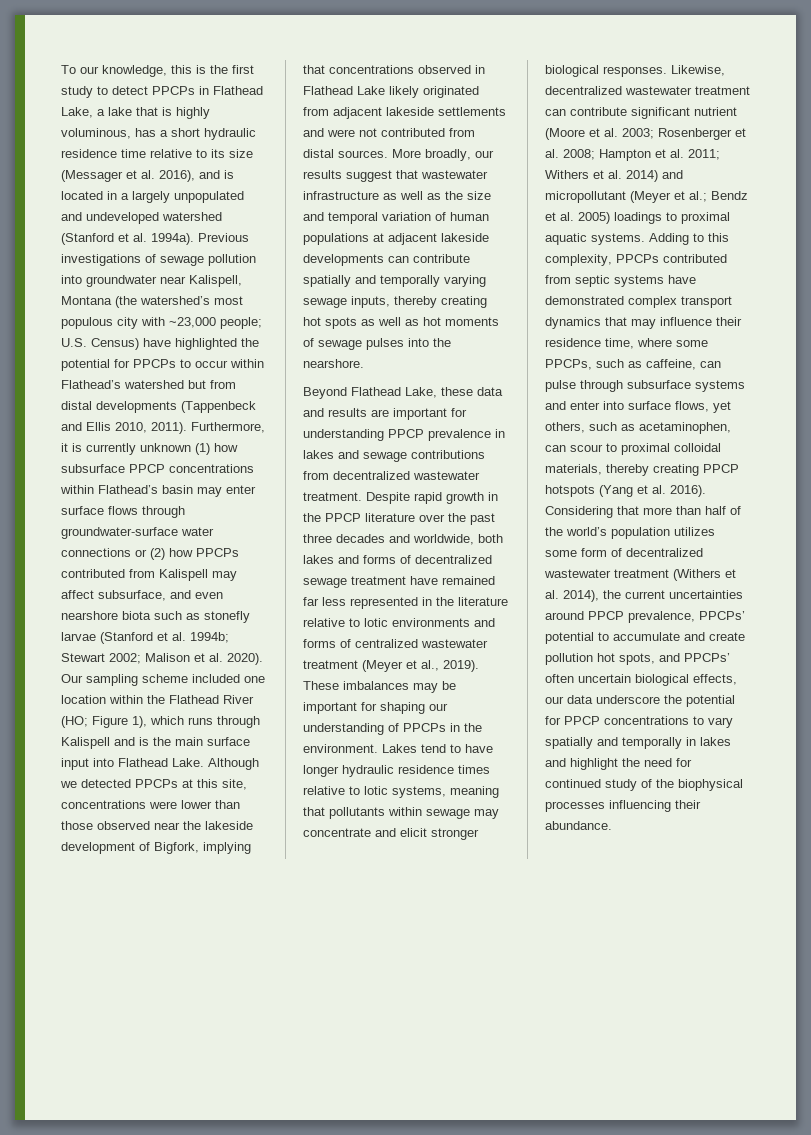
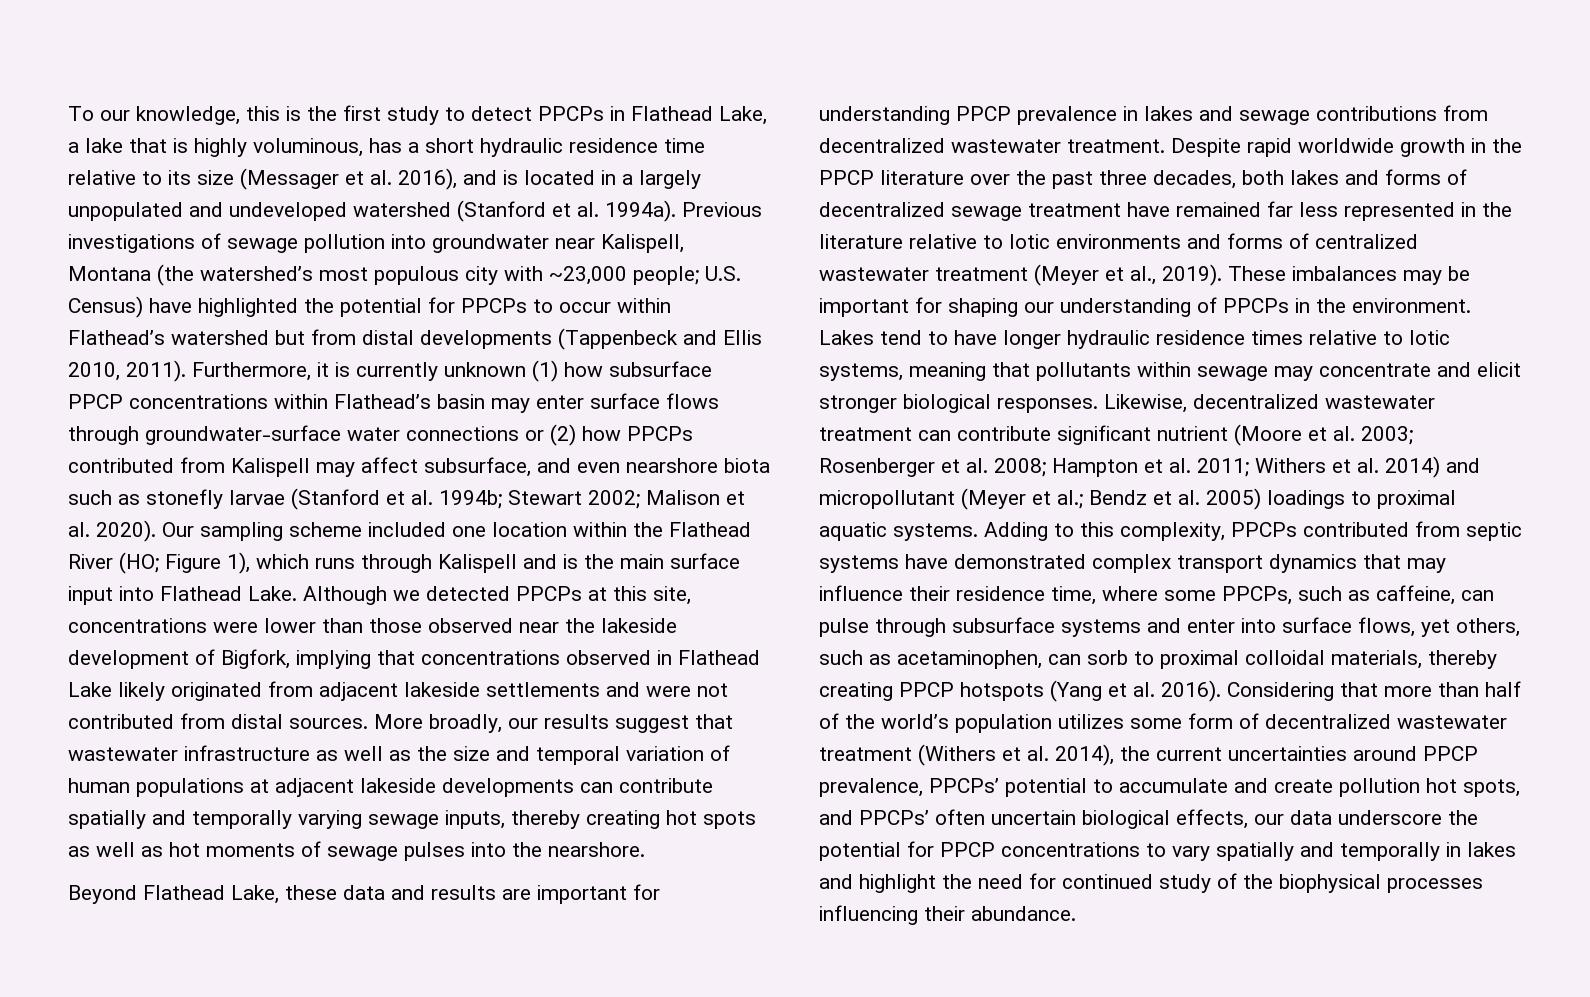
(442, 498) none -> [1298,138,1394,153] worldwide
[336,534,474,545] decades and worldwide, -> [1153,170,1236,189] decades,
[570,444,603,452] scour -> [1087,650,1128,665] sorb

